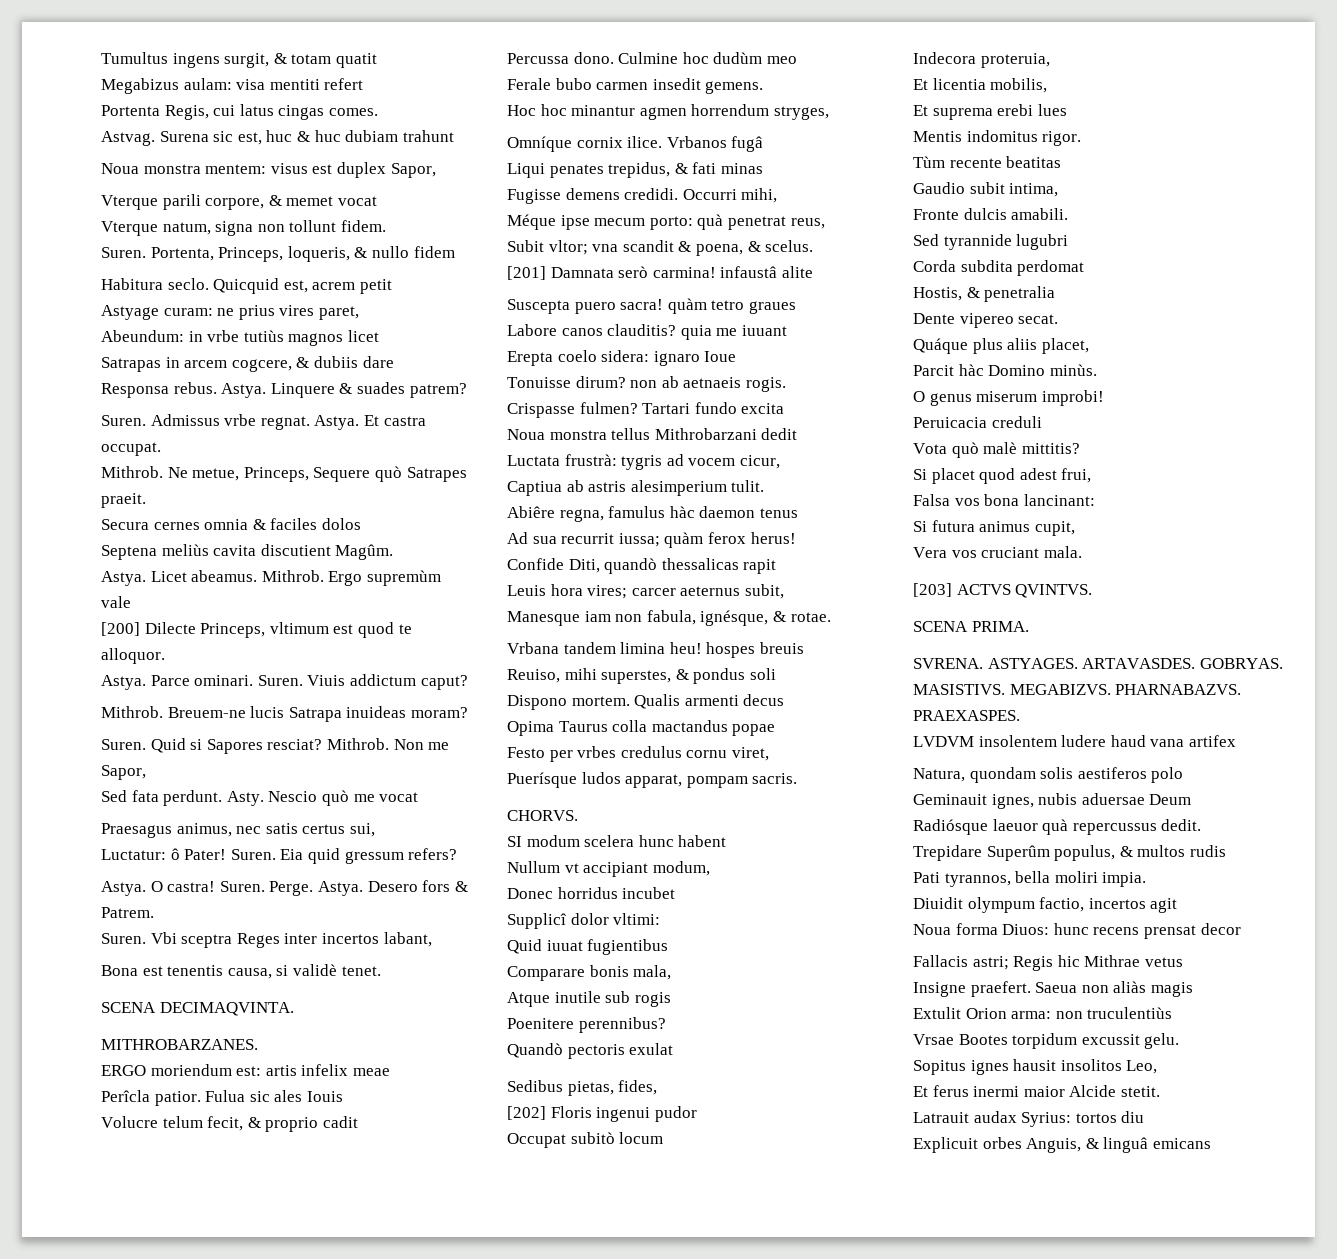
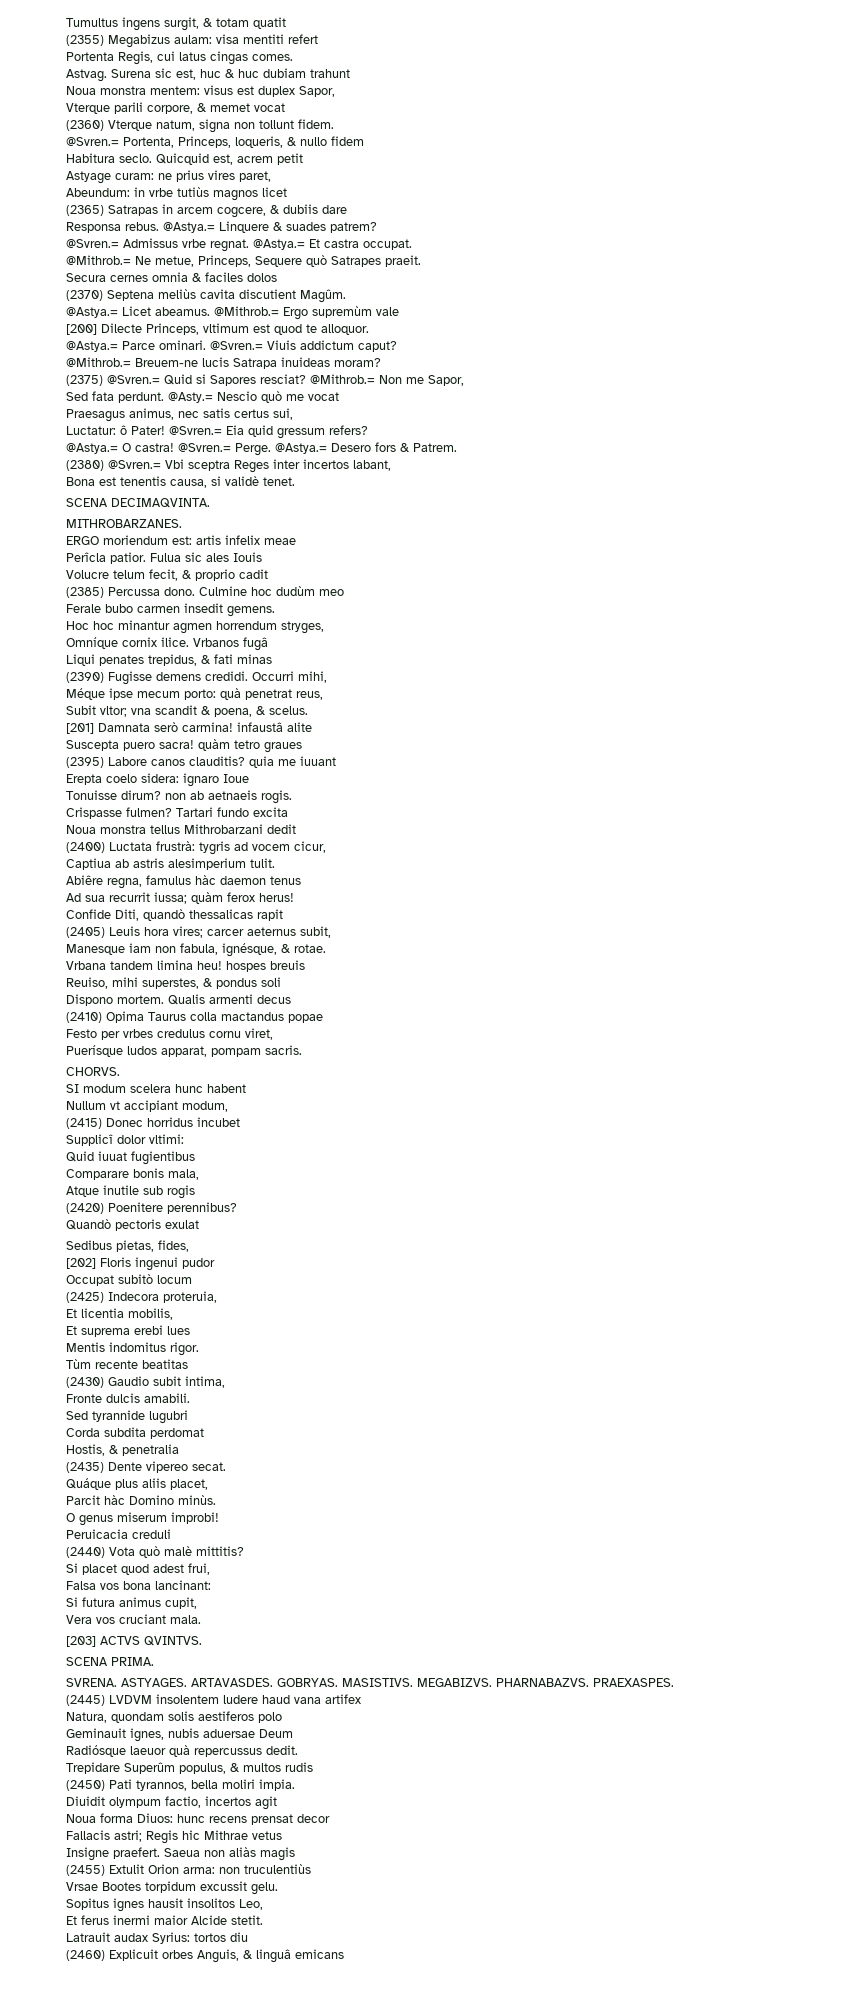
(377, 60) none -> [66,35,104,46] (2355)
(377, 201) none -> [66,120,104,131] (2360)
[101,247,146,258] Suren. -> [66,137,119,146] @Svren.=
(379, 336) none -> [66,205,104,216] (2365)
[221,383,267,398] Astya. -> [163,222,215,233] @Astya.=
[101,415,146,426] Suren. -> [66,239,119,248] @Svren.=
[314,415,360,430] Astya. -> [253,239,305,250] @Astya.=
[101,466,163,478] Mithrob. -> [66,255,131,265] @Mithrob.=
(361, 524) none -> [66,290,103,301] (2370)
[101,571,146,586] Astya. -> [66,307,118,318] @Astya.=
[261,570,324,582] Mithrob. -> [214,306,279,316] @Mithrob.=
[101,675,146,690] Astya. -> [66,341,118,352] @Astya.=
[257,675,303,686] Suren. -> [210,341,263,350] @Svren.=
[101,706,163,718] Mithrob. -> [66,357,131,367] @Mithrob.=
[101,739,146,750] Suren. -> [66,375,160,386] (2375) @Svren.=
[326,738,389,750] Mithrob. -> [310,374,375,384] @Mithrob.=
[226,791,264,806] Asty. -> [168,392,213,403] @Asty.=
[230,849,276,860] Suren. -> [169,426,222,435] @Svren.=
[101,881,146,896] Astya. -> [66,443,118,454] @Astya.=
[219,881,363,896] Suren. Perge. Astya. -> [178,443,327,456] @Svren.= Perge. @Astya.=
[101,933,146,944] Suren. -> [66,460,161,471] (2380) @Svren.=
(358, 1122) none -> [66,587,104,598] (2385)
(763, 168) none -> [66,672,104,683] (2390)
(796, 307) none -> [66,757,104,768] (2395)
(798, 434) none -> [66,842,105,853] (2400)
(777, 566) none -> [66,927,105,938] (2405)
(785, 700) none -> [66,1012,102,1023] (2410)
(710, 868) none -> [66,1118,102,1129] (2415)
(671, 999) none -> [66,1203,104,1214] (2420)
(664, 1138) none -> [66,1292,104,1303] (2425)
(1062, 162) none -> [66,1377,104,1388] (2430)
(1056, 294) none -> [66,1462,104,1473] (2435)
(1042, 422) none -> [66,1547,105,1558] (2440)
(1020, 715) none -> [66,1695,105,1706] (2445)
(1226, 851) none -> [66,1780,105,1791] (2450)
(1193, 989) none -> [66,1865,105,1876] (2455)
(1145, 1117) none -> [66,1950,105,1961] (2460)

